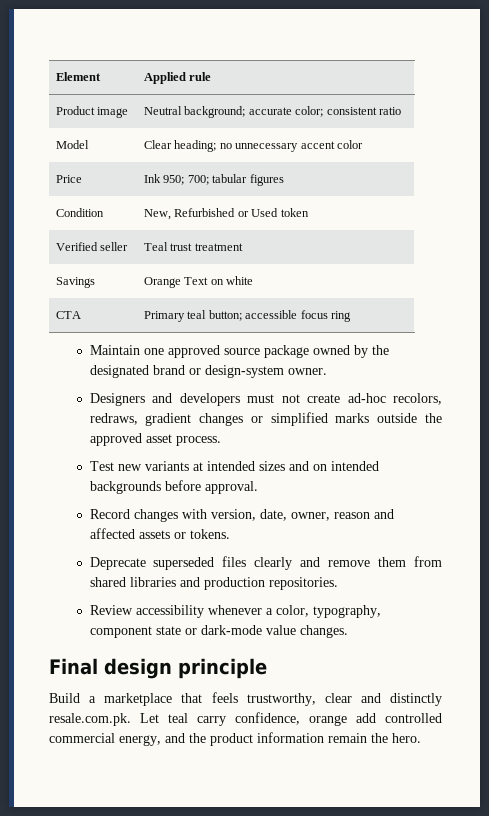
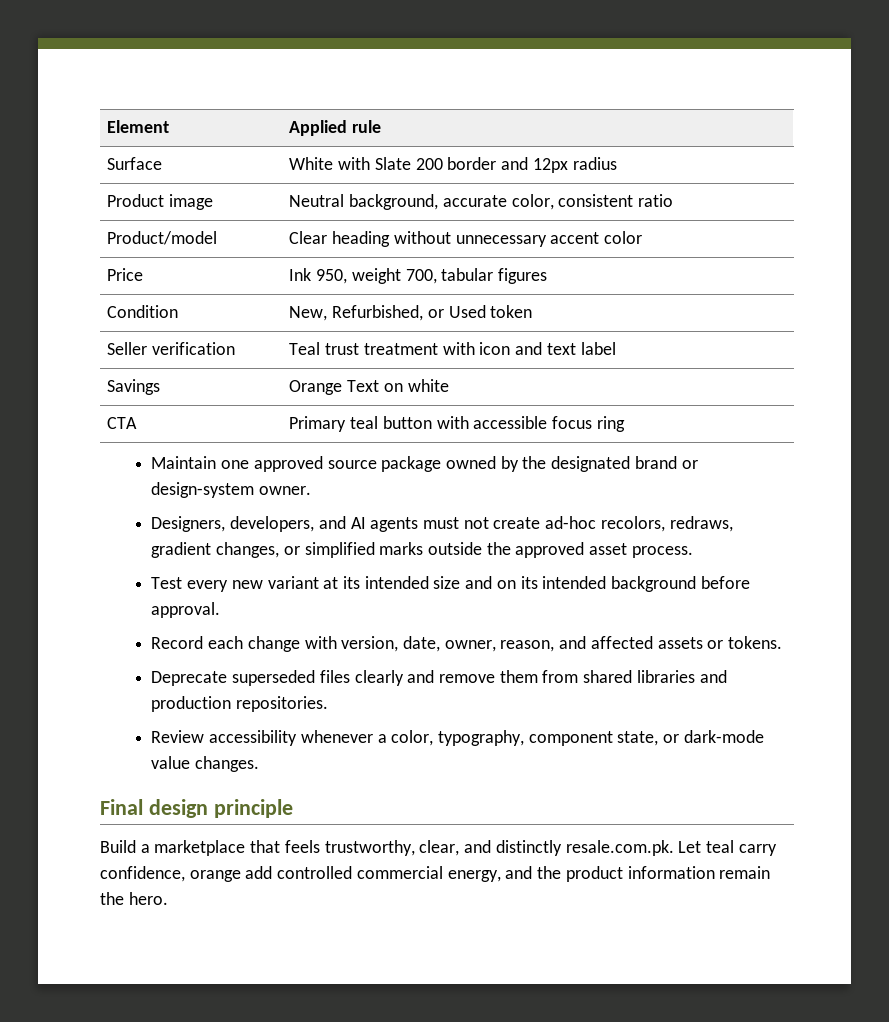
(212, 76) none -> [107,157,163,170] [289,157,617,173] // Surface | White with Slate 200 border and 12px radius
[184,106,324,118] background; accurate color; -> [349,194,554,210] background, accurate color,
[55,140,89,149] Model -> [107,231,218,245] Product/model
[174,140,232,152] heading; no -> [332,231,451,247] heading without
[163,175,209,185] 950; 700; -> [316,268,437,284] 950, weight 700,
[174,208,236,217] Refurbished -> [332,305,424,321] Refurbished,
[55,242,129,251] Verified seller -> [107,342,236,355] Seller verification
(243, 247) none -> [442,342,616,355] with icon and text label
[208,310,242,321] button; -> [382,416,469,429] button with
[89,393,240,406] Designers and developers -> [151,516,419,532] Designers, developers, and AI agents
[199,413,244,426] changes -> [216,542,280,558] changes,
[117,461,379,471] [89,481,161,494] new variants at intended sizes and on intended backgrounds -> [187,576,697,592] every new variant at its intended size and on its intended background
[133,509,178,522] changes -> [208,636,300,652] each change
[333,512,370,519] reason -> [500,640,555,652] reason,
[155,626,181,635] state -> [617,731,659,746] state,
[324,693,352,703] clear -> [419,840,460,856] clear,

